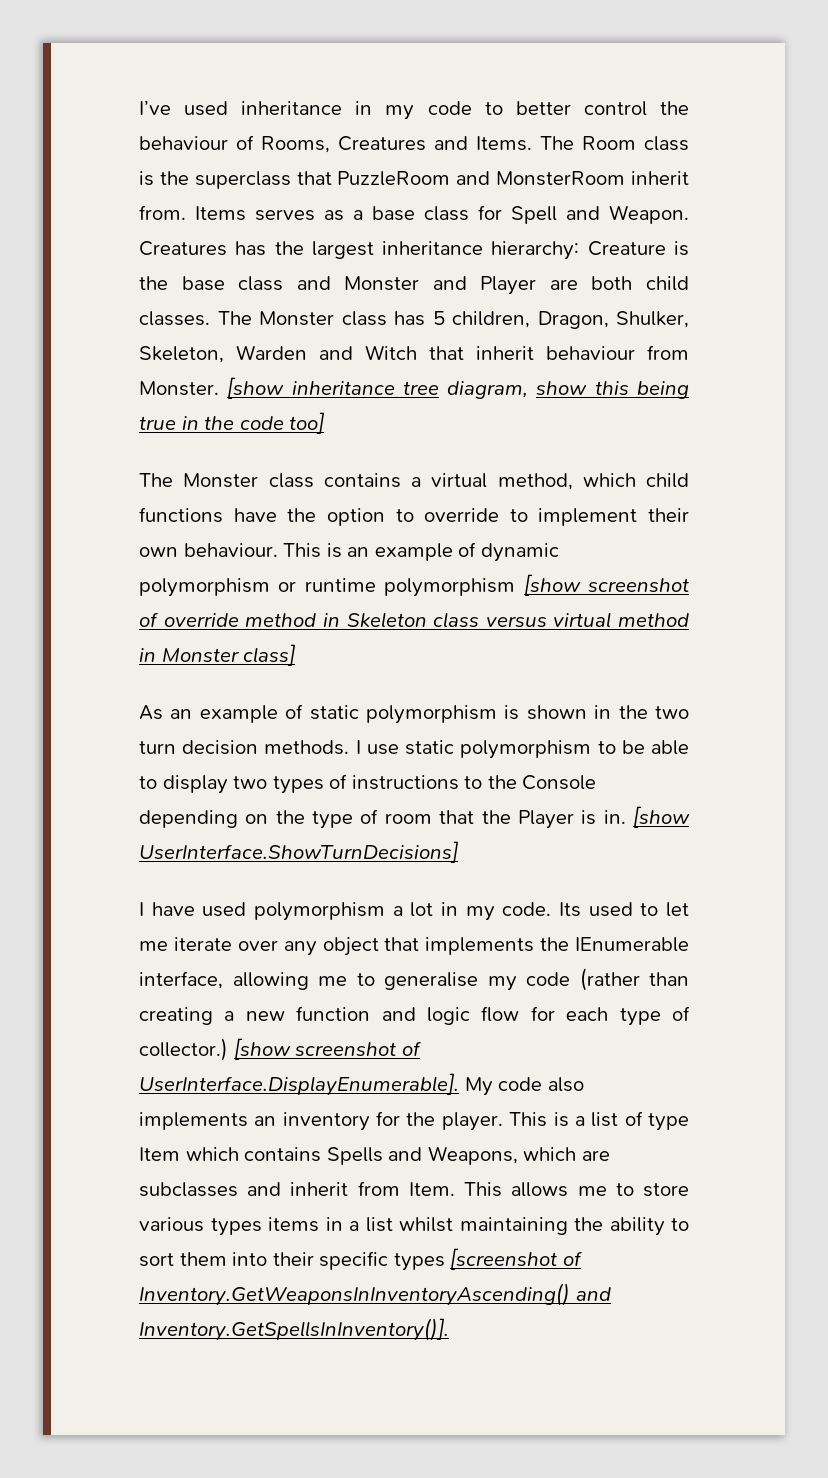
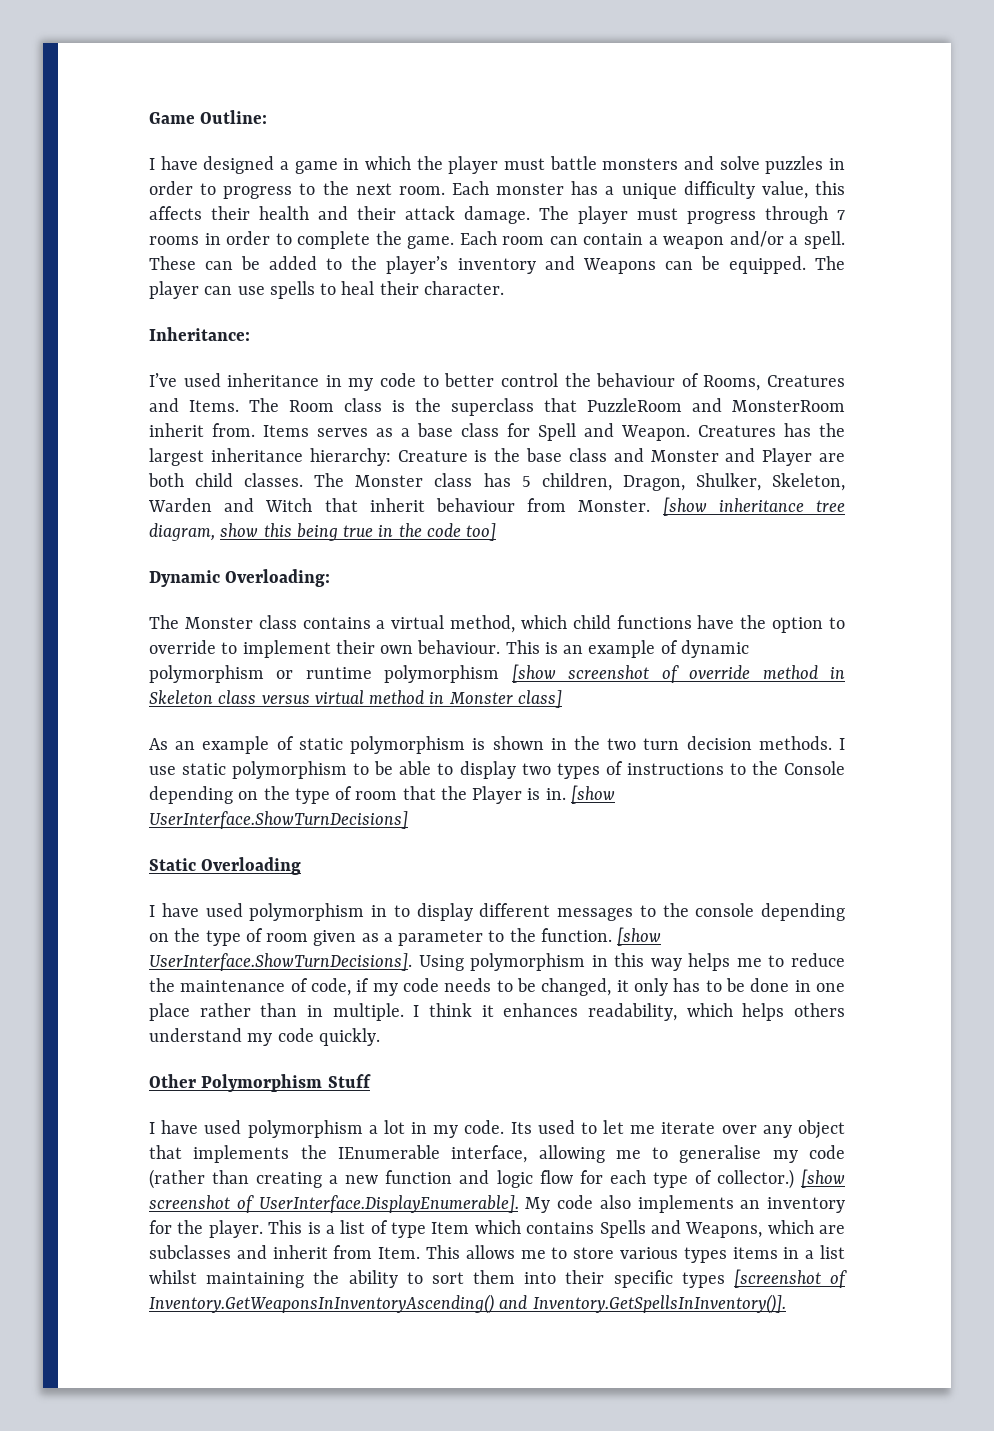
(139, 107) none -> [149,110,268,124] [149,156,845,174] [149,181,845,199] [149,206,845,224] [149,231,845,249] [149,256,845,274] [149,281,504,299] [149,327,250,341] Game Outline: // I have designed a game in which the player must battle monsters and solve puzzles in order to progress to the next room. Each monster has a unique difficulty value, this affects their health and their attack damage. The player must progress through 7 rooms in order to complete the game. Each room can contain a weapon and/or a spell. These can be added to the player’s inventory and Weapons can be equipped. The player can use spells to heal their character. // Inheritance: //
(326, 423) none -> [149,569,331,587] // Dynamic Overloading:
(459, 852) none -> [149,857,302,875] [149,903,845,921] [149,927,662,946] [149,953,845,971] [149,978,846,996] [149,1003,845,1021] [149,1028,380,1046] [149,1074,371,1092] // Static Overloading // I have used polymorphism in to display different messages to the console depending on the type of room given as a parameter to the function. [show UserInterface.ShowTurnDecisions]. Using polymorphism in this way helps me to reduce the maintenance of code, if my code needs to be changed, it only has to be done in one place rather than in multiple. I think it enhances readability, which helps others understand my code quickly. // Other Polymorphism Stuff

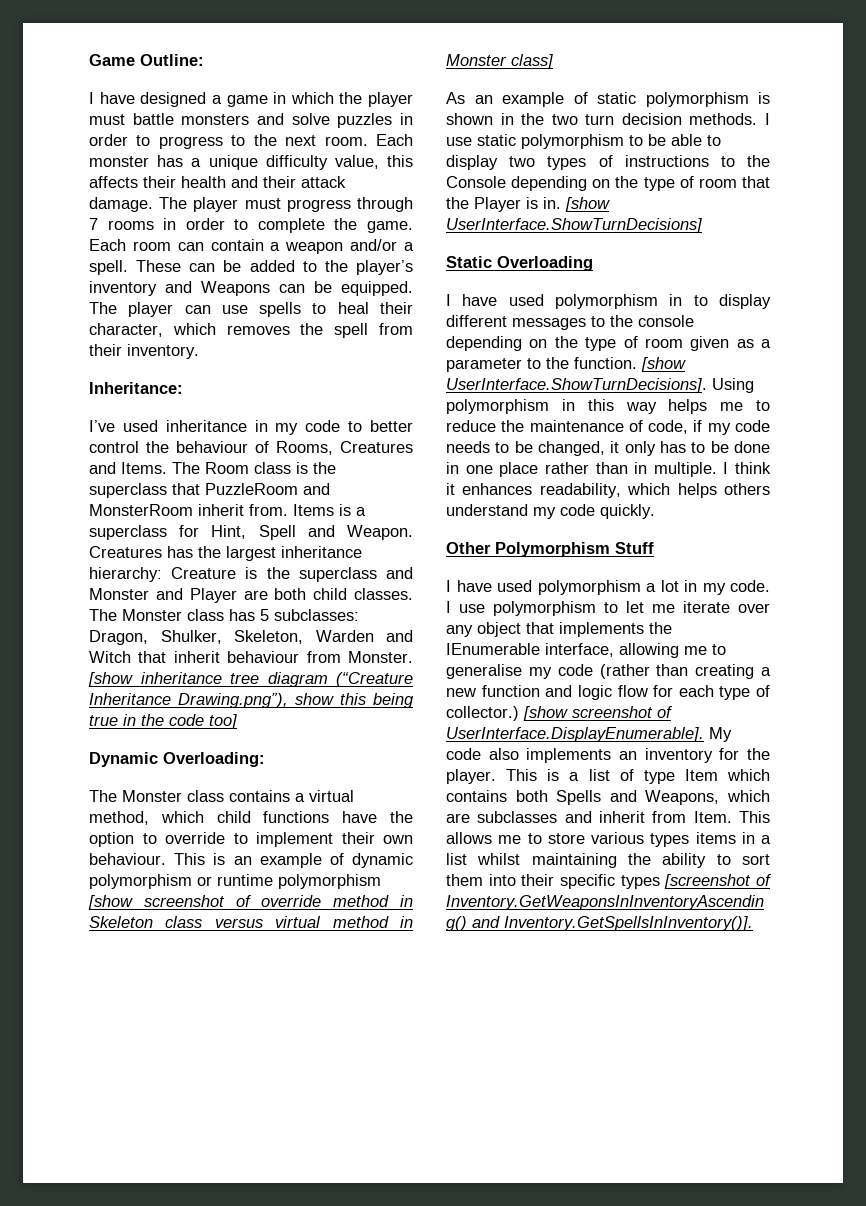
[423,281,504,295] character. -> [89,323,414,338] [89,344,199,359] character, which removes the spell from their inventory.
[317,423,530,437] serves as a base class for -> [339,504,366,516] [89,525,247,540] is a superclass for Hint,
[525,448,607,462] base class -> [298,567,377,582] superclass
[541,473,612,491] children, -> [274,609,359,621] subclasses:
[149,523,215,541] diagram, -> [267,672,413,687] [89,693,288,708] diagram (“Creature Inheritance Drawing.png”),
[510,1120,575,1134] Its used -> [446,601,596,616] I use polymorphism
(595, 1228) none -> [515,790,548,802] both

